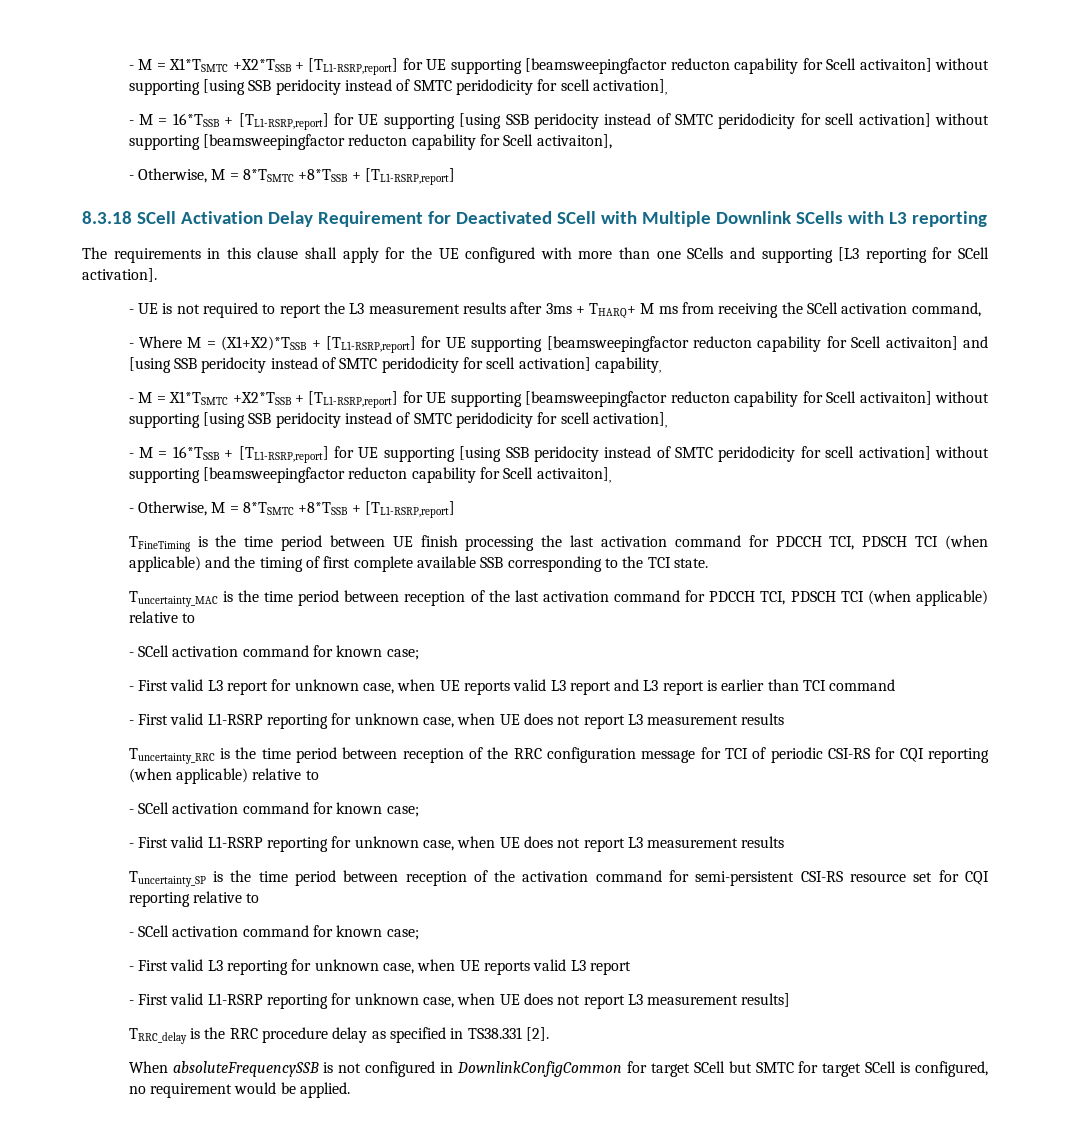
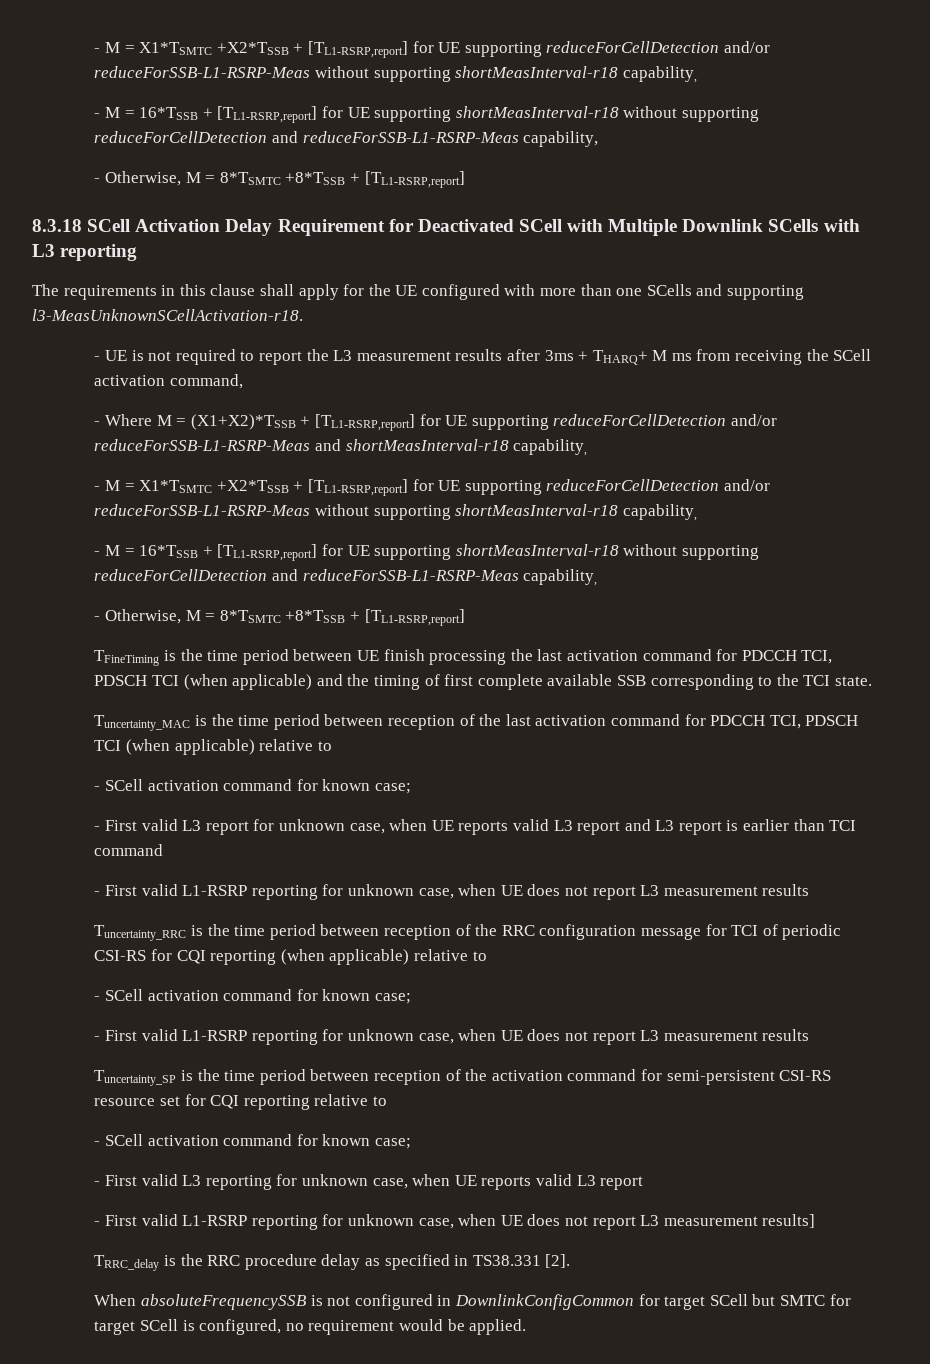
[525,58,989,74] [128,79,667,95] [128,113,990,130] [128,134,612,150] [beamsweepingfactor reducton capability for Scell activaiton] without supporting [using SSB peridocity instead of SMTC peridodicity for scell activation], // - M = 16*TSSB + [TL1-RSRP,report] for UE supporting [using SSB peridocity instead of SMTC peridodicity for scell activation] without supporting [beamsweepingfactor reducton capability for Scell activaiton], -> [546,41,770,53] [94,66,697,83] [94,106,759,123] [94,131,599,147] reduceForCellDetection and/or reduceForSSB-L1-RSRP-Meas without supporting shortMeasInterval-r18 capability, // - M = 16*TSSB + [TL1-RSRP,report] for UE supporting shortMeasInterval-r18 without supporting reduceForCellDetection and reduceForSSB-L1-RSRP-Meas capability,
[838,247,989,263] [82,268,157,282] [L3 reporting for SCell activation]. -> [32,309,303,321] l3-MeasUnknownSCellActivation-r18.
[546,336,988,352] [128,357,591,373] [beamsweepingfactor reducton capability for Scell activaiton] and [using SSB peridocity instead of SMTC peridodicity for scell activation] -> [553,414,777,426] [94,439,509,451] reduceForCellDetection and/or reduceForSSB-L1-RSRP-Meas and shortMeasInterval-r18
[525,391,989,407] [128,412,667,428] [128,446,990,463] [128,467,611,483] [beamsweepingfactor reducton capability for Scell activaiton] without supporting [using SSB peridocity instead of SMTC peridodicity for scell activation], // - M = 16*TSSB + [TL1-RSRP,report] for UE supporting [using SSB peridocity instead of SMTC peridodicity for scell activation] without supporting [beamsweepingfactor reducton capability for Scell activaiton], -> [546,479,770,491] [94,504,697,521] [94,544,759,561] [94,569,598,586] reduceForCellDetection and/or reduceForSSB-L1-RSRP-Meas without supporting shortMeasInterval-r18 capability, // - M = 16*TSSB + [TL1-RSRP,report] for UE supporting shortMeasInterval-r18 without supporting reduceForCellDetection and reduceForSSB-L1-RSRP-Meas capability,

